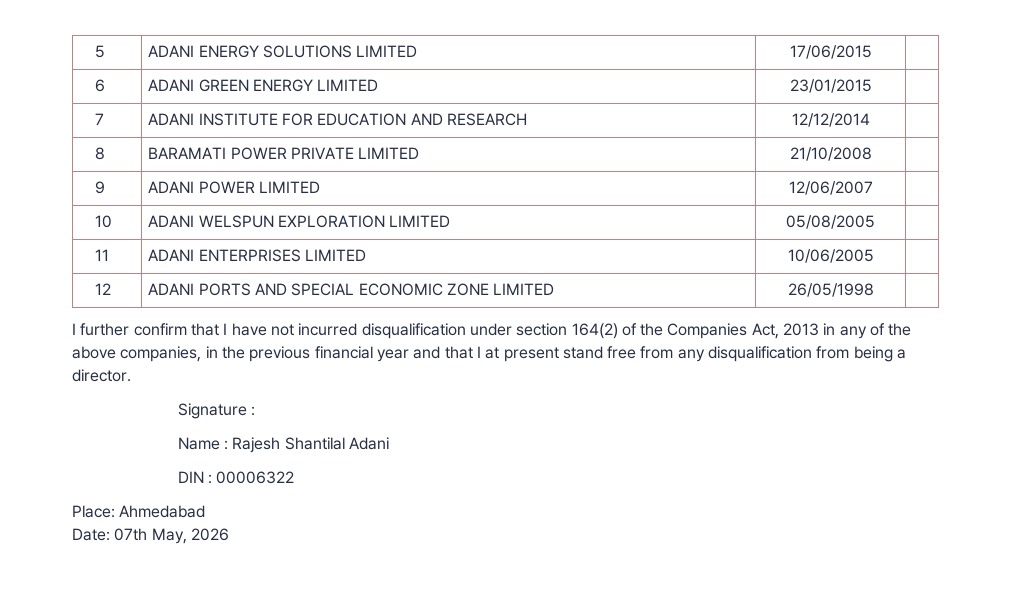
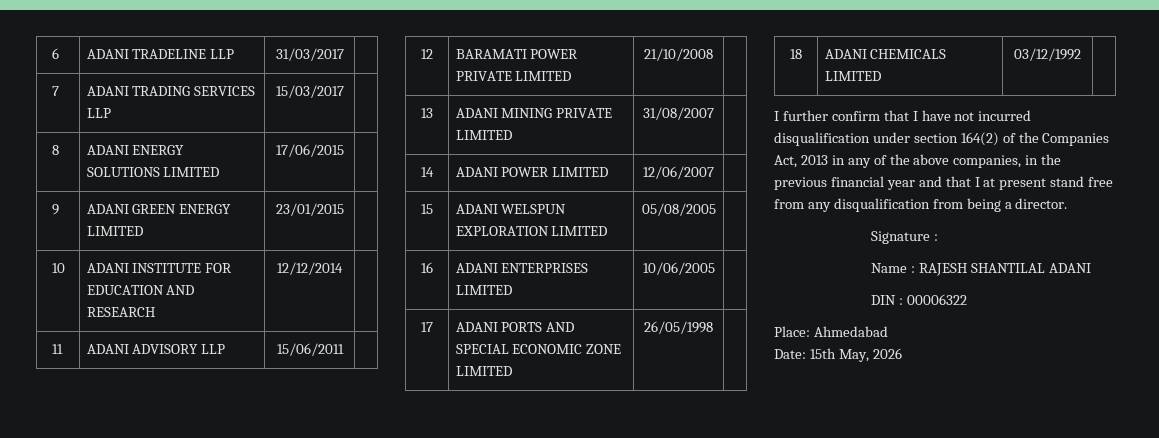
[95,45,106,58] 5 -> [52,48,60,59] [86,49,235,59] [275,48,344,61] [52,86,60,96] [86,86,256,96] [86,108,111,118] [275,85,344,98] [52,145,60,155] 6 | ADANI TRADELINE LLP | 31/03/2017 | // 7 | ADANI TRADING SERVICES LLP | 15/03/2017 | // 8
[95,79,106,92] 6 -> [52,204,60,215] 9
[95,113,105,125] 7 -> [52,263,66,273] 10
[95,147,106,160] 8 -> [52,344,64,354] [86,344,226,354] [276,343,344,356] [421,49,434,59] 11 | ADANI ADVISORY LLP | 15/06/2011 | // 12
[95,181,106,194] 9 -> [421,108,434,118] [455,108,613,118] [455,130,512,140] [643,107,714,120] [421,167,435,177] 13 | ADANI MINING PRIVATE LIMITED | 31/08/2007 | // 14
[95,215,113,228] 10 -> [421,204,434,214] 15
[95,249,110,261] 11 -> [421,262,434,273] 16
[95,283,112,295] 12 -> [421,322,434,332] 17
(874, 290) none -> [790,49,803,59] [824,49,947,59] [824,71,881,81] [1014,48,1081,61] // 18 | ADANI CHEMICALS LIMITED | 03/12/1992 |
[232,437,389,453] Rajesh Shantilal Adani -> [919,263,1092,276] RAJESH SHANTILAL ADANI
[114,528,148,541] 07th -> [809,348,836,359] 15th

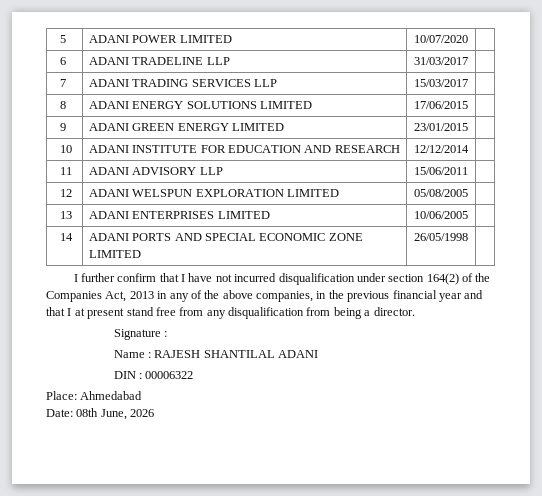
(52, 53) none -> [59,35,66,43] [88,35,232,43] [414,35,468,43] 5 | ADANI POWER LIMITED | 10/07/2020 | //
[455,49,579,59] [455,71,572,81] [644,48,713,61] [421,108,434,118] [455,108,613,118] [455,130,512,140] [643,107,714,120] [421,167,435,177] [455,167,609,177] [643,166,714,179] [421,204,434,214] | BARAMATI POWER PRIVATE LIMITED | 21/10/2008 | // 13 | ADANI MINING PRIVATE LIMITED | 31/08/2007 | // 14 | ADANI POWER LIMITED | 12/06/2007 | // 15 -> (72, 193) none
[421,262,434,273] 16 -> [59,211,72,219] 13
[421,322,434,332] 17 -> [59,233,73,241] 14
[790,49,803,59] [824,49,947,59] [824,71,881,81] [1014,48,1081,61] // 18 | ADANI CHEMICALS LIMITED | 03/12/1992 | -> (468, 237) none
[809,348,869,362] 15th May, -> [76,408,127,420] 08th June,

